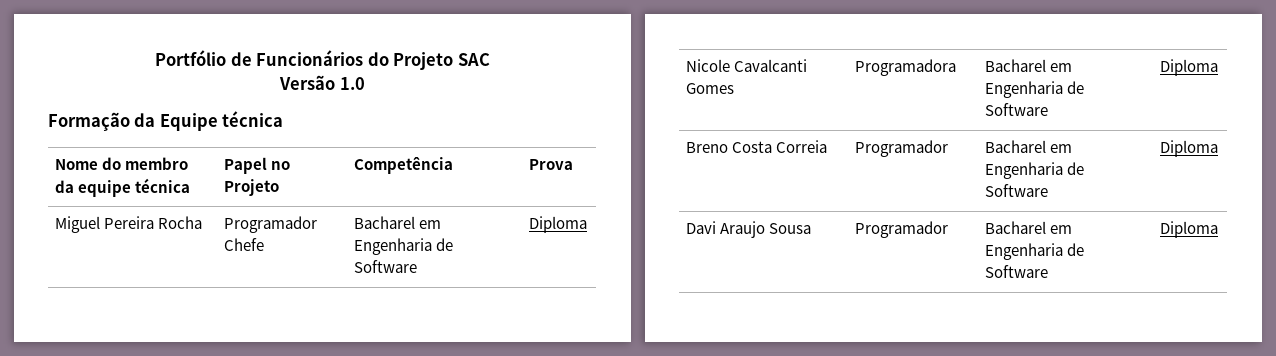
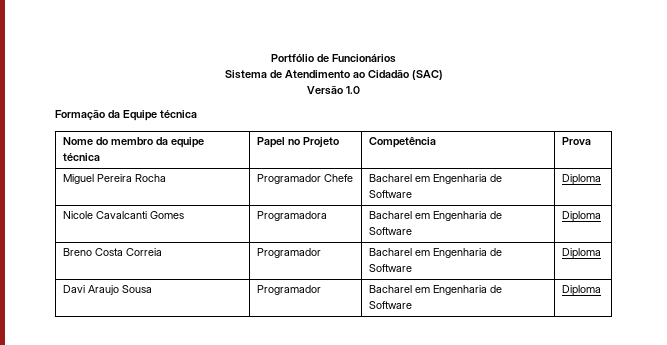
[367,52,490,70] do Projeto SAC -> [224,69,443,80] // Sistema de Atendimento ao Cidadão (SAC)

